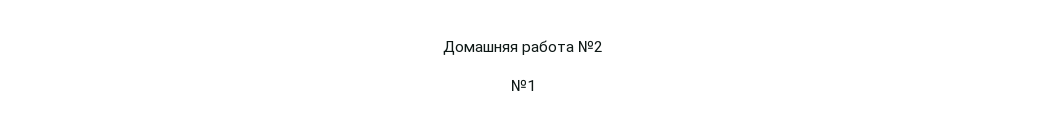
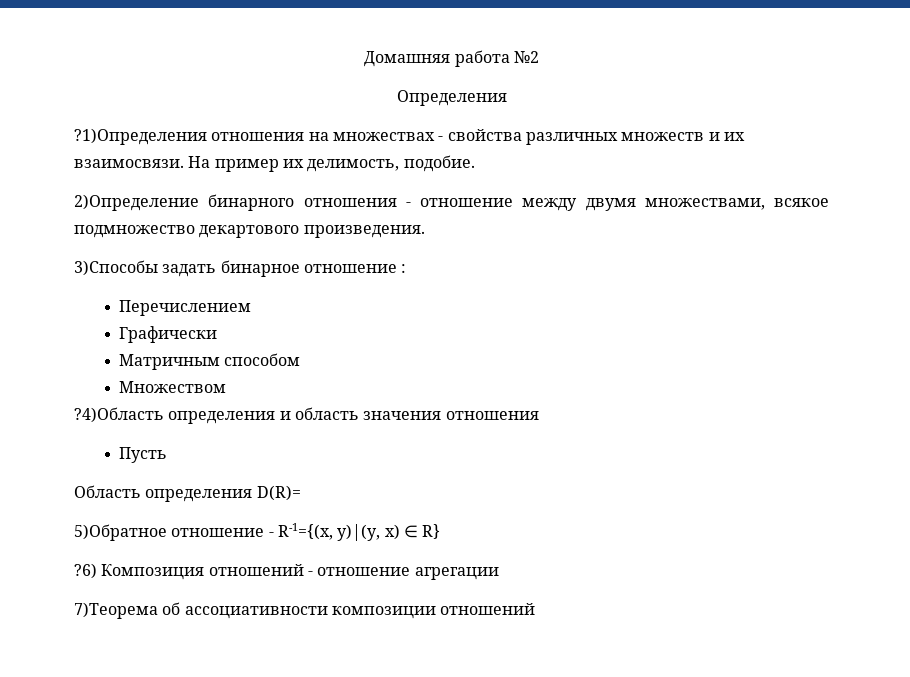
[510,79,536,91] №1 -> [396,90,507,106] [74,128,745,145] [74,155,475,172] [74,194,829,211] [74,225,425,238] [74,260,407,277] [119,300,252,316] [119,326,218,343] [119,353,301,370] [119,381,227,393] [74,407,539,424] [119,447,168,463] [74,485,301,502] [74,523,441,541] [74,563,499,580] [74,602,536,619] Определения // ?1)Определения отношения на множествах - свойства различных множеств и их взаимосвязи. На пример их делимость, подобие. // 2)Определение бинарного отношения - отношение между двумя множествами, всякое подмножество декартового произведения. // 3)Способы задать бинарное отношение : // Перечислением // Графически // Матричным способом // Множеством // ?4)Область определения и область значения отношения // Пусть // Область определения D(R)= // 5)Обратное отношение - R-1={(x, y)|(y, x) ∈ R} // ?6) Композиция отношений - отношение агрегации // 7)Теорема об ассоциативности композиции отношений

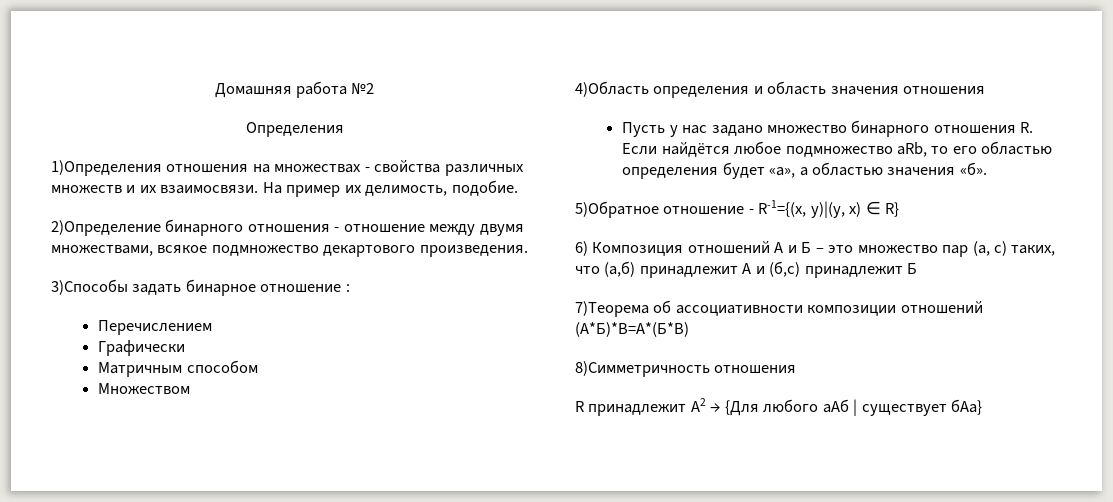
[74,128,207,145] ?1)Определения -> [51,160,162,176] 1)Определения
[74,407,164,423] ?4)Область -> [575,81,649,97] 4)Область
[74,485,301,502] // Область определения D(R)= -> [669,120,1034,137] [622,141,1053,157] [622,162,987,179] у нас задано множество бинарного отношения R. Если найдётся любое подмножество аRb, то его областью определения будет «а», а областью значения «б».
[74,563,97,579] ?6) -> [575,241,588,256] 6)
[307,567,499,580] - отношение агрегации -> [774,241,1056,257] [575,261,918,278] А и Б – это множество пар (а, с) таких, что (а,б) принадлежит А и (б,с) принадлежит Б
(536, 609) none -> [575,322,689,337] [575,361,797,377] [575,398,983,416] (А*Б)*В=А*(Б*В) // 8)Симметричность отношения // R принадлежит А2 → {Для любого аАб | существует бАа}

